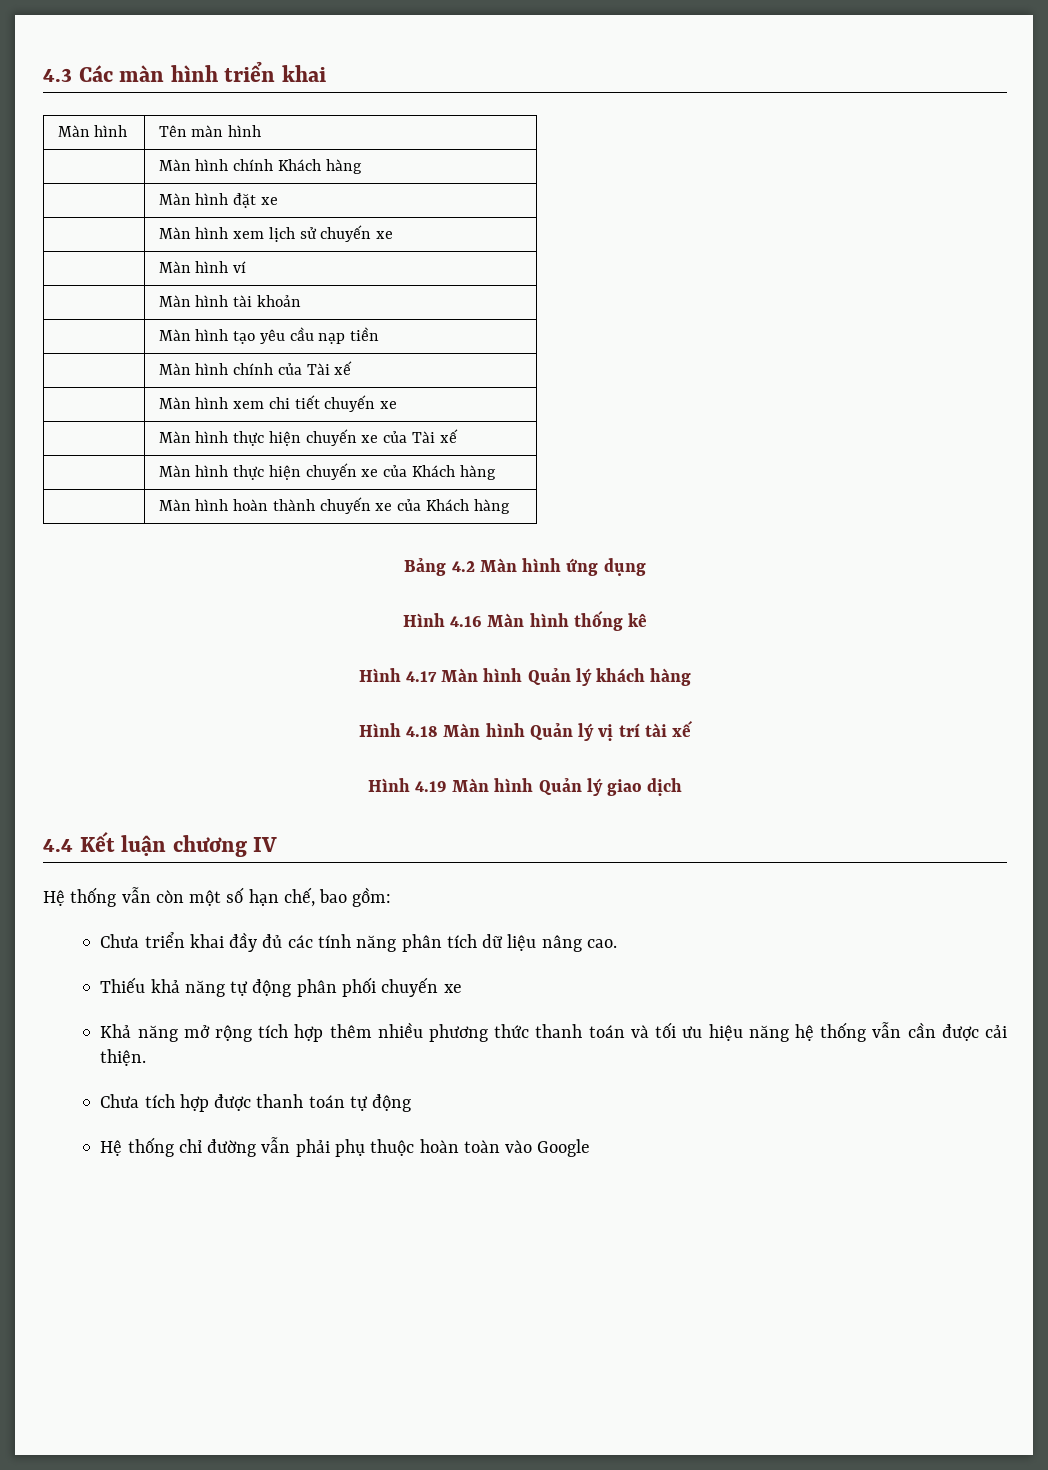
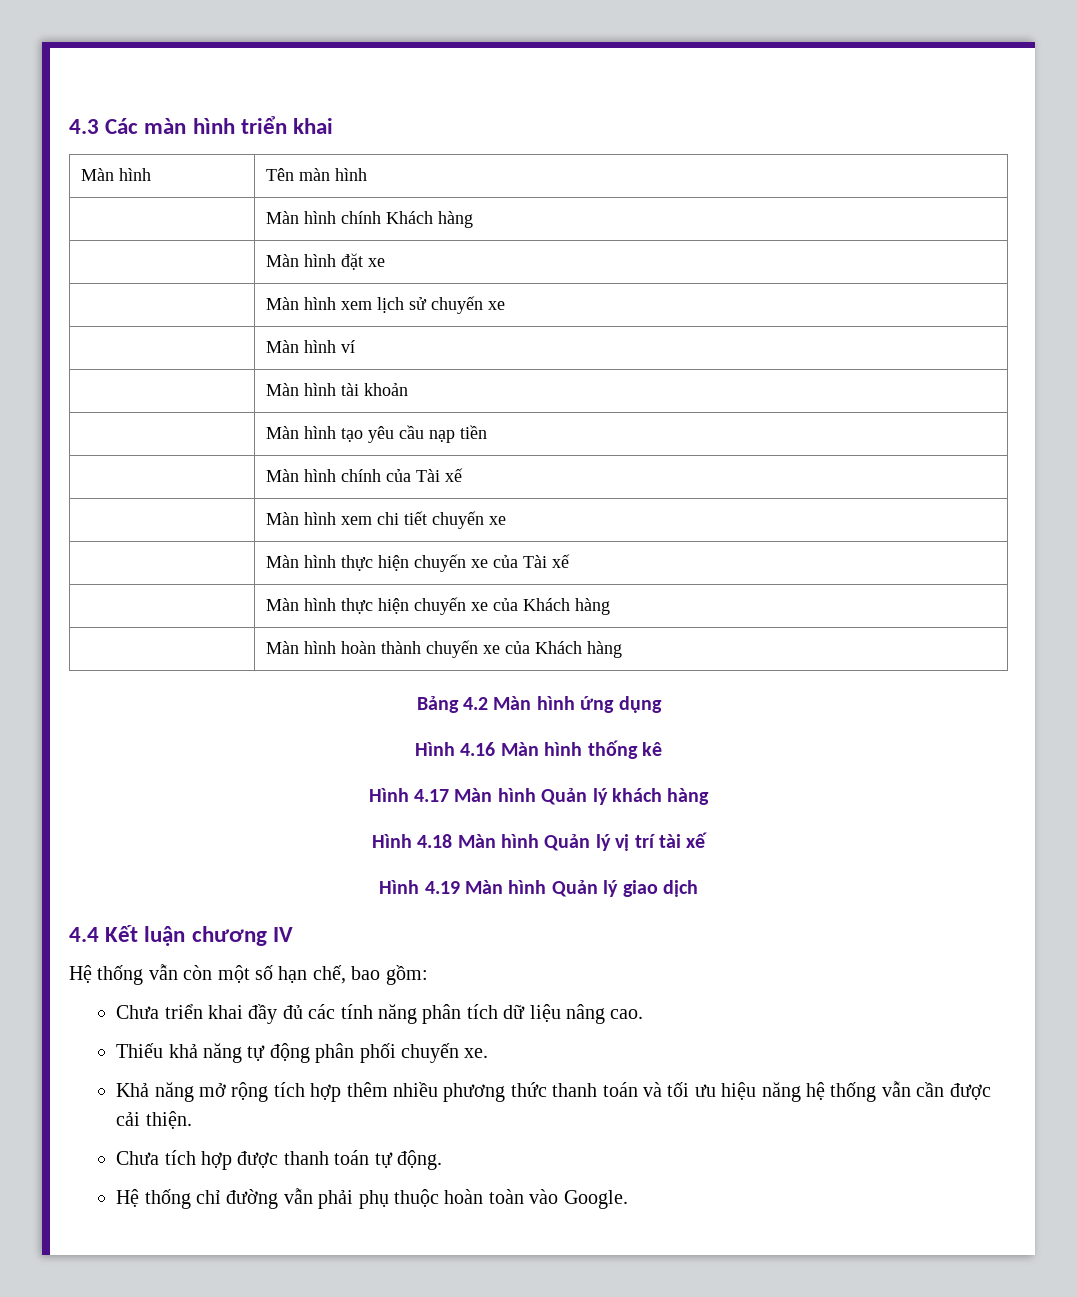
[443,984,462,993] xe -> [464,1048,489,1058] xe.
[372,1094,412,1112] động -> [396,1150,442,1170] động.
[537,1139,591,1157] Google -> [563,1190,628,1209] Google.

